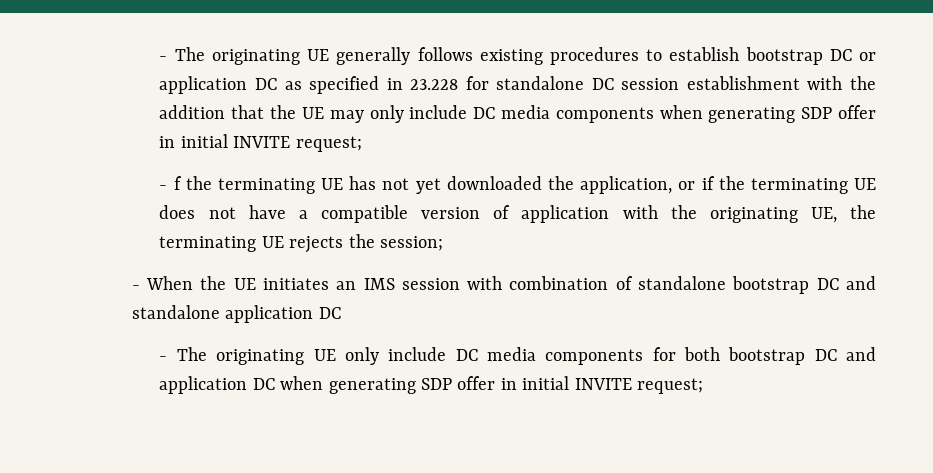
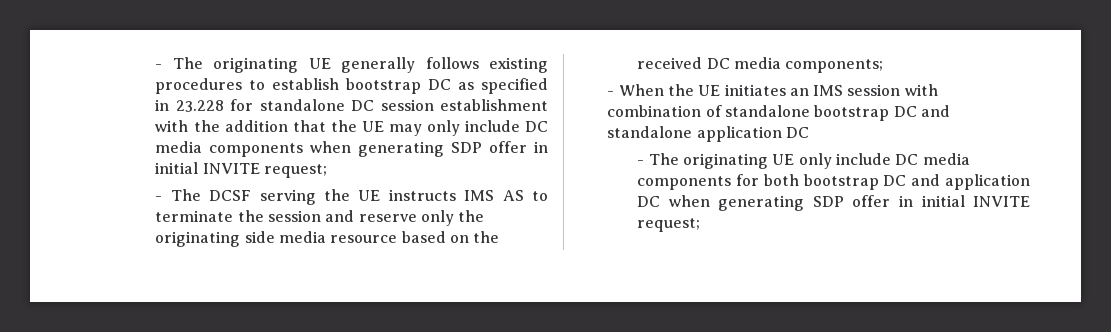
[858,52,876,61] [159,76,278,94] or application DC -> (452, 84) none
[173,176,877,194] [159,205,877,223] [159,234,444,253] f the terminating UE has not yet downloaded the application, or if the terminating UE does not have a compatible version of application with the originating UE, the terminating UE rejects the session; -> [170,189,548,205] [155,210,485,226] [155,231,500,247] [637,57,884,73] The DCSF serving the UE instructs IMS AS to terminate the session and reserve only the originating side media resource based on the received DC media components;

